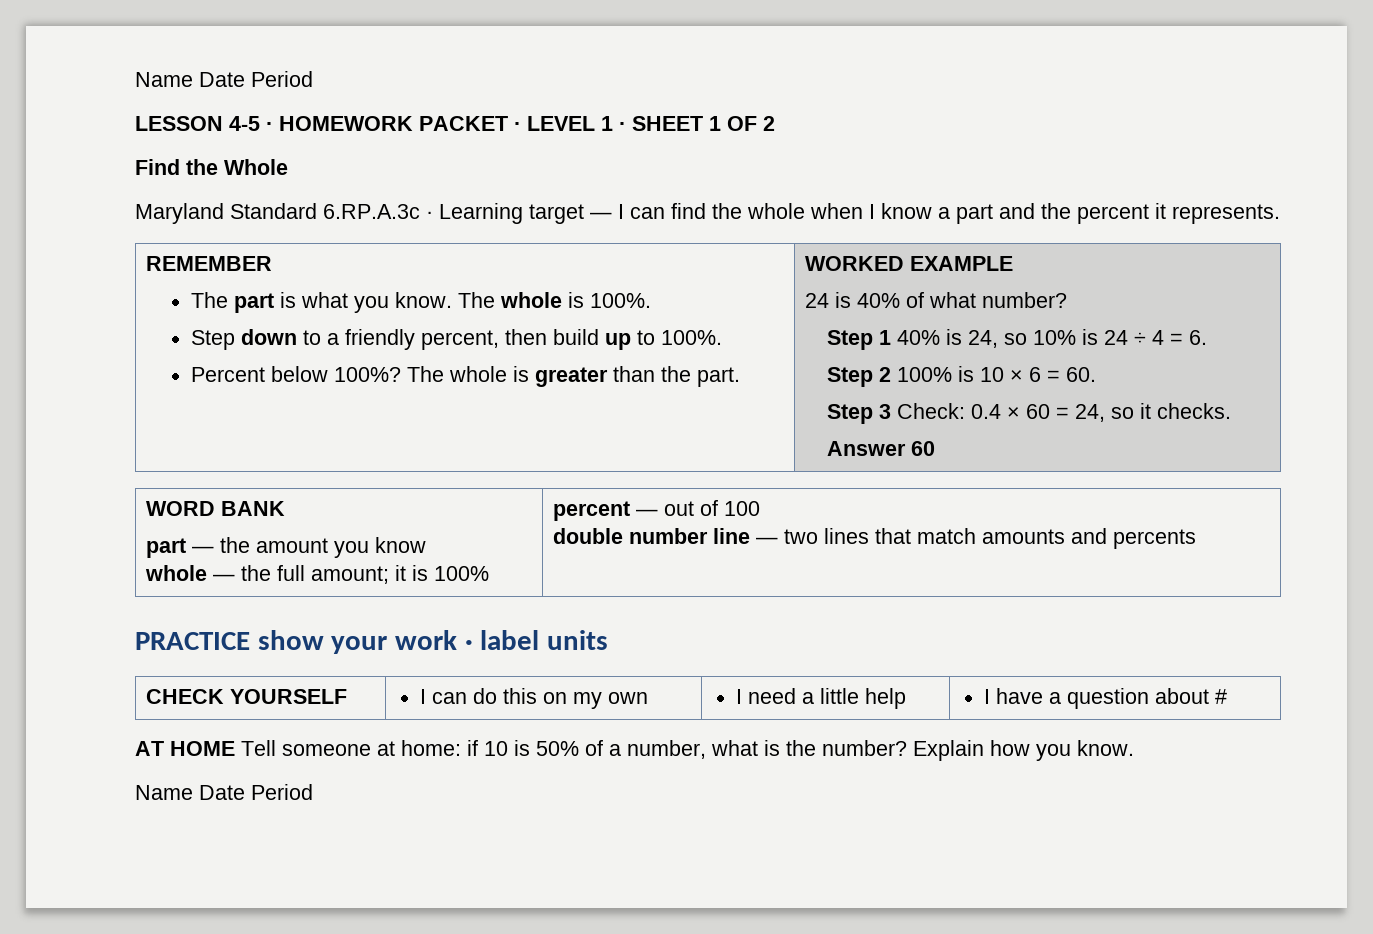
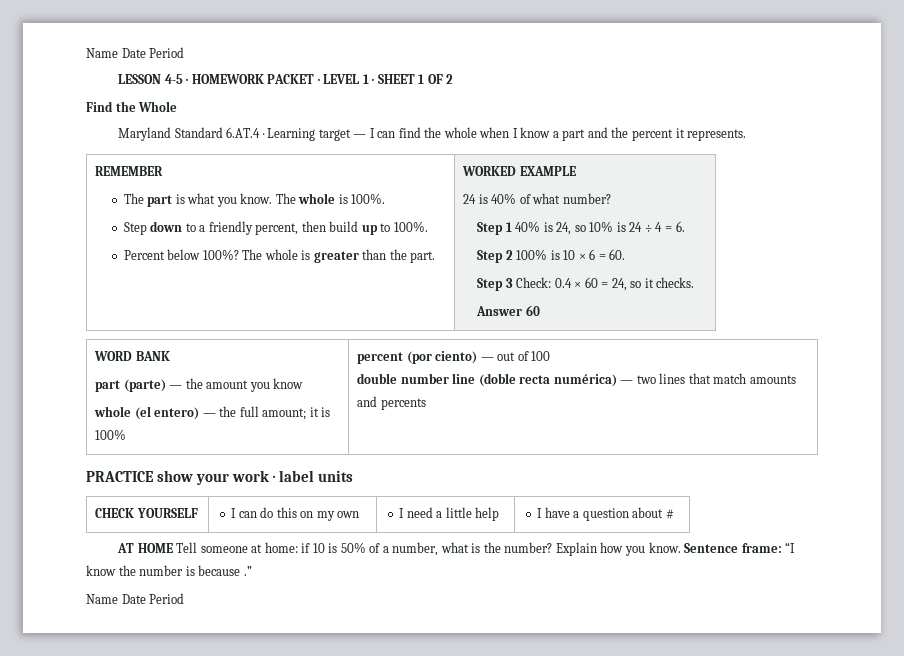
[323,204,420,219] 6.RP.A.3c -> [226,127,261,138] 6.AT.4
(187, 548) none -> [123,379,166,392] (parte)
(208, 573) none -> [134,406,200,420] (el entero)
(631, 511) none -> [406,351,478,364] (por ciento)
(751, 536) none -> [478,373,617,387] (doble recta numérica)
(1134, 748) none -> [684,542,796,553] [86,565,252,576] Sentence frame: “I know the number is because .”

